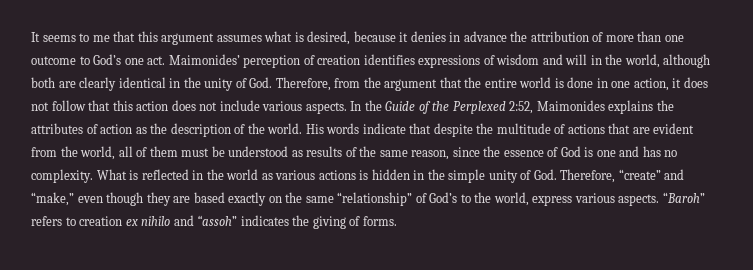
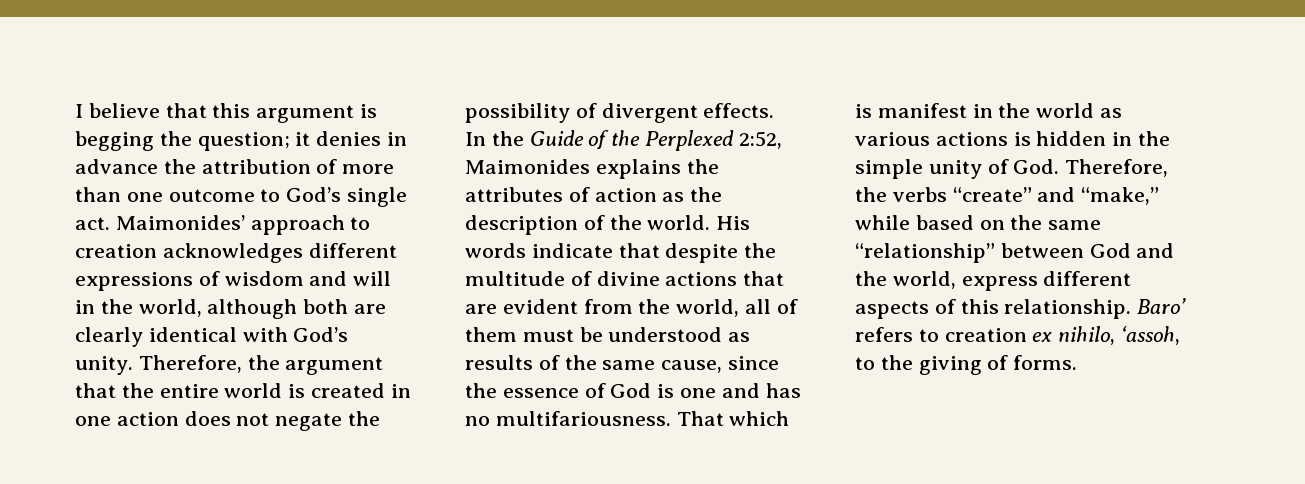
[31,31,396,45] It seems to me that this argument assumes what is desired, because -> [75,103,378,123] [75,131,290,151] I believe that this argument is begging the question;
[124,58,144,65] one -> [347,187,408,207] single
[243,54,415,68] perception of creation identifies -> [250,215,371,235] [75,243,397,263] approach to creation acknowledges different
[169,77,361,91] in the unity of God. Therefore, from -> [242,327,349,342] [75,355,242,375] with God’s unity. Therefore,
[567,77,594,88] done -> [311,383,386,398] created
[633,77,708,91] [31,100,347,114] action, it does not follow that this action does not include various aspects. -> [116,411,381,431] [465,103,775,123] action does not negate the possibility of divergent effects.
(566, 129) none -> [596,271,660,286] divine
[411,150,450,160] reason, -> [661,360,723,373] cause,
[31,169,189,183] complexity. What is reflected -> [495,411,790,426] [855,103,967,118] multifariousness. That which is manifest
(616, 176) none -> [855,187,947,202] the verbs
[77,192,705,206] [31,215,289,226] even though they are based exactly on the same “relationship” of God’s to the world, express various aspects. “Baroh” refers to creation ex nihilo and “assoh” indicates -> [855,215,1102,230] [855,243,1175,263] [855,271,1132,291] [855,298,1187,319] [855,326,1181,345] [855,357,875,370] while based on the same “relationship” between God and the world, express different aspects of this relationship. Baro’ refers to creation ex nihilo, ‘assoh, to

